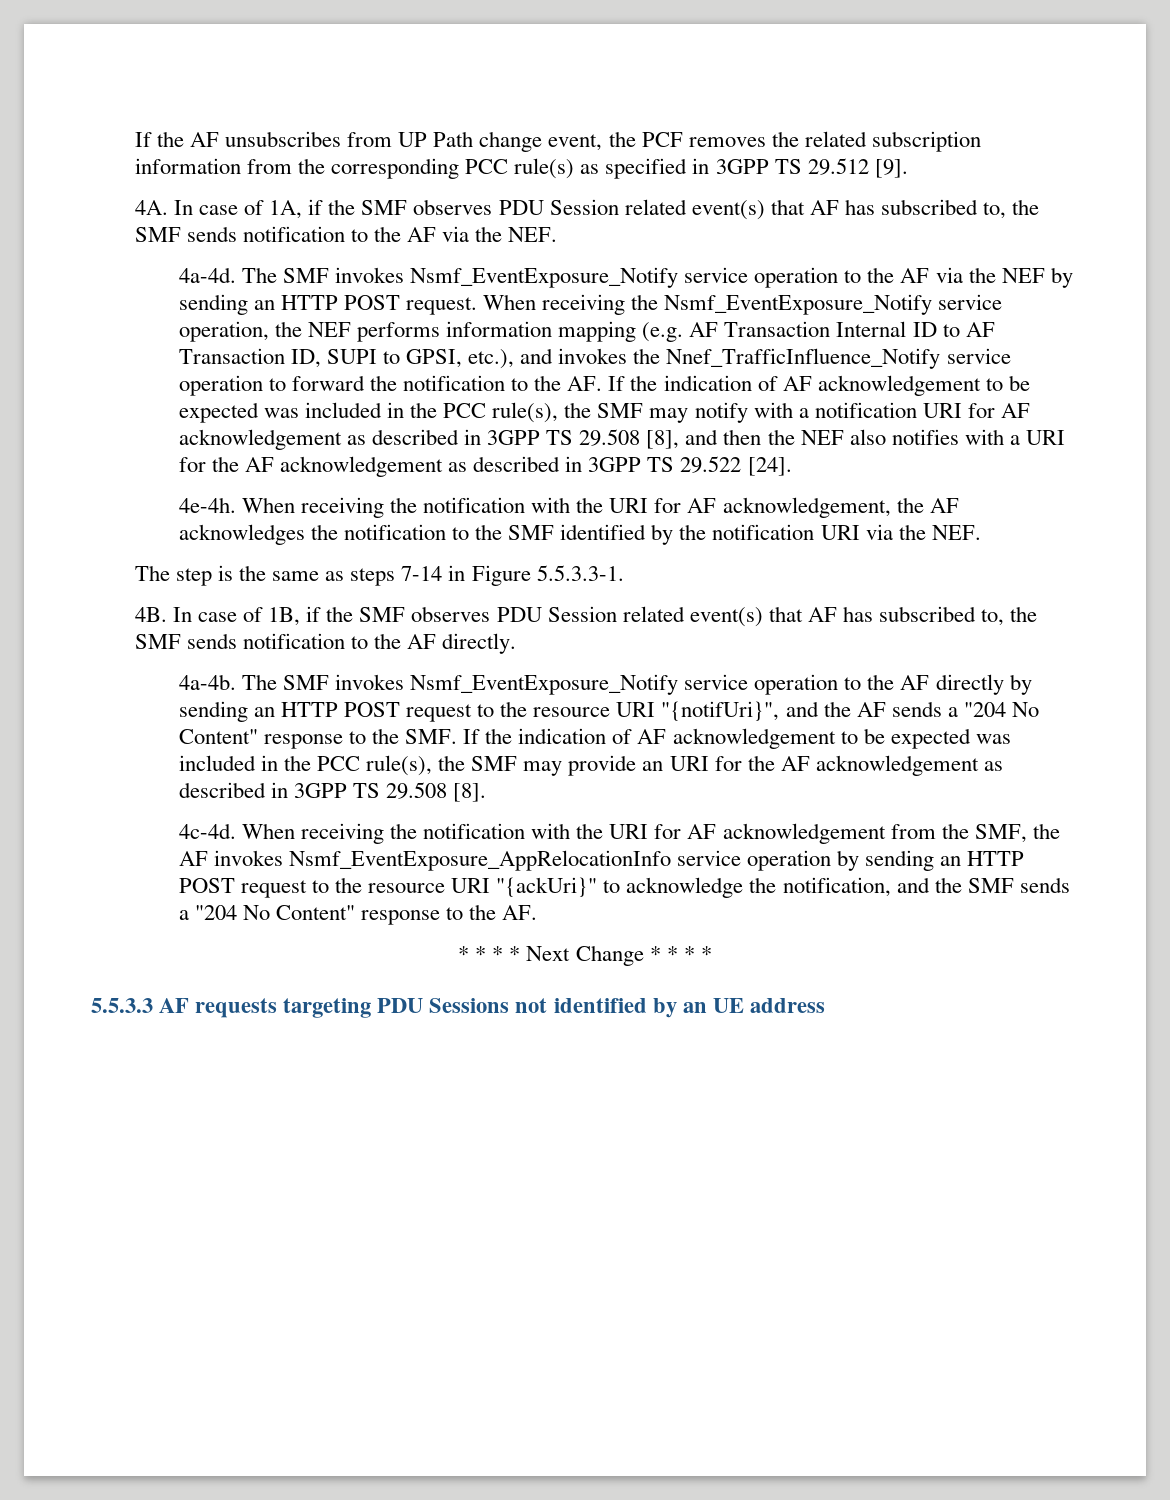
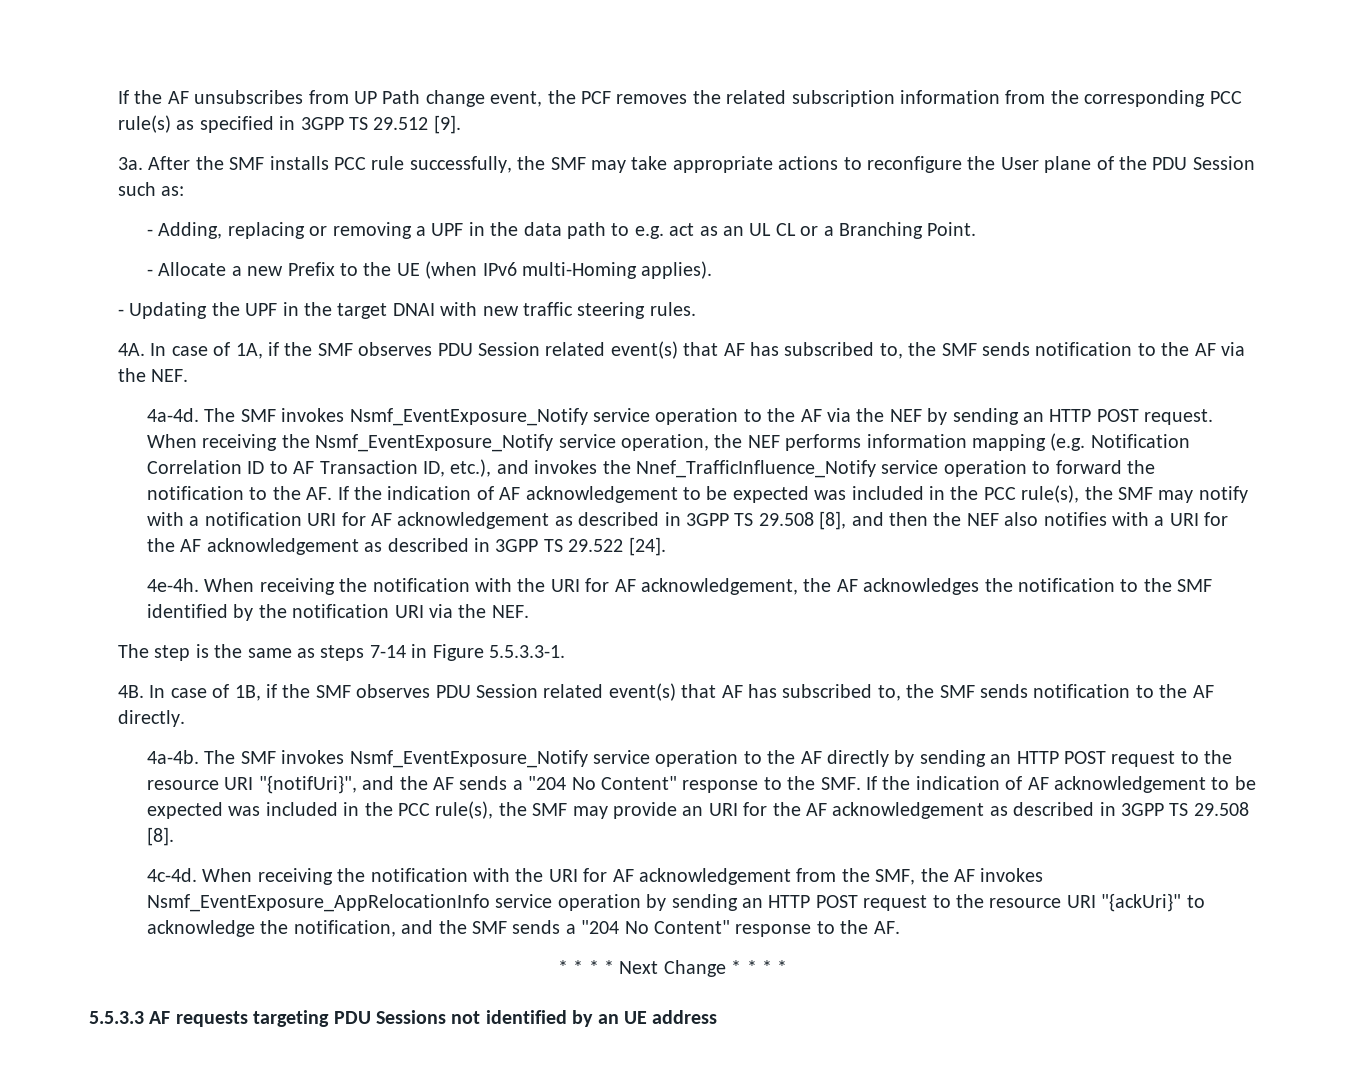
(908, 168) none -> [118,156,1255,173] [118,182,185,196] [147,222,977,239] [147,261,713,279] [118,302,696,319] // 3a. After the SMF installs PCC rule successfully, the SMF may take appropriate actions to reconfigure the User plane of the PDU Session such as: // - Adding, replacing or removing a UPF in the data path to e.g. act as an UL CL or a Branching Point. // - Allocate a new Prefix to the UE (when IPv6 multi-Homing applies). // - Updating the UPF in the target DNAI with new traffic steering rules.
[689,321,907,337] AF Transaction Internal -> [1090,434,1190,448] [147,460,243,474] Notification Correlation
[326,349,463,368] SUPI to GPSI, -> (446, 469) none

